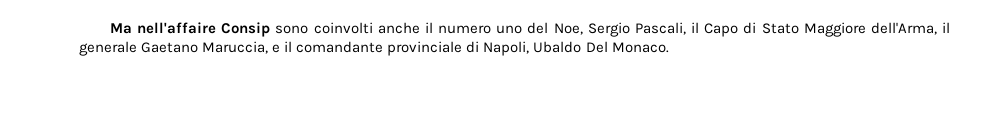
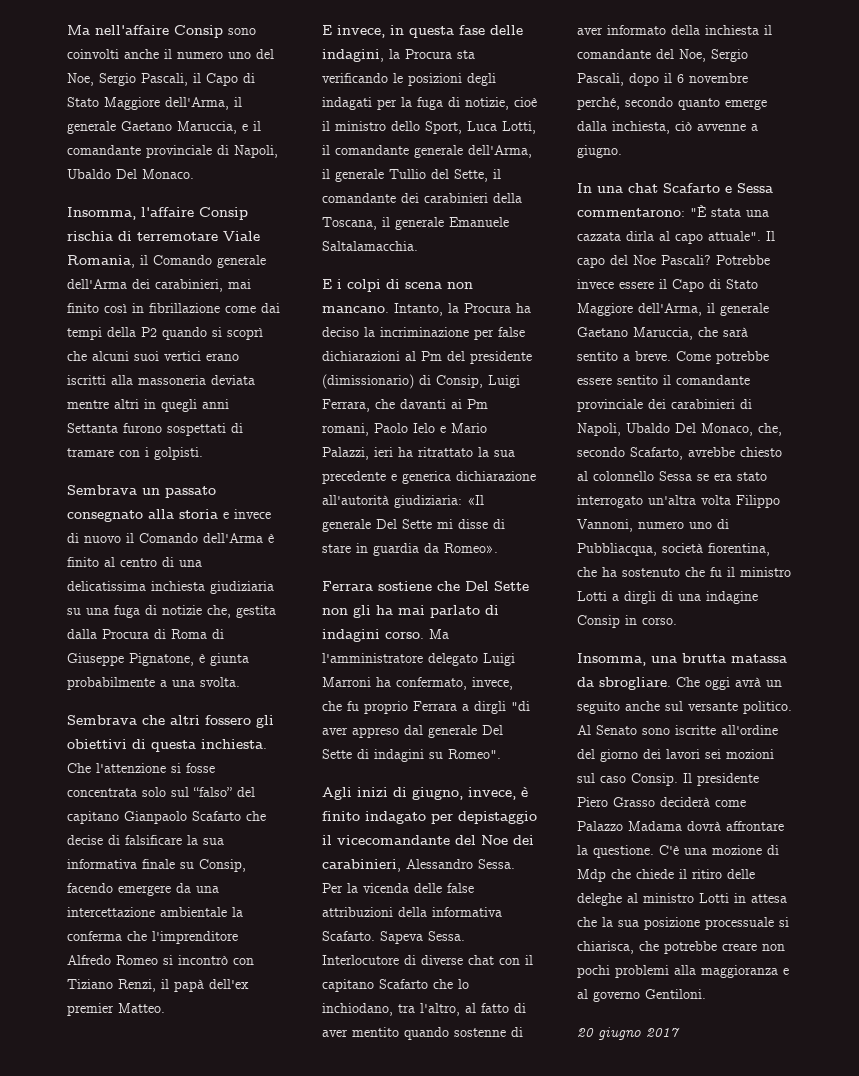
(669, 47) none -> [67,207,248,220] [67,231,260,241] [67,255,266,268] [67,279,251,292] [67,303,280,313] [67,327,263,340] [67,351,239,361] [67,375,255,385] [67,399,229,412] [67,423,243,436] [67,447,203,460] [67,485,216,498] [67,509,271,522] [67,533,274,543] [67,557,202,567] [67,581,274,594] [67,605,276,618] [67,629,224,639] [67,653,249,666] [67,677,240,690] [67,715,274,728] [67,739,267,752] [67,763,215,773] [67,787,255,797] [67,811,266,824] [67,835,224,845] [67,859,246,872] [67,883,219,896] [67,907,243,917] [67,931,238,944] [67,955,254,965] [67,979,249,992] [67,1003,165,1016] [322,25,523,38] [322,49,475,62] [322,73,496,86] [322,97,537,110] [322,121,536,134] [322,145,532,158] [322,169,501,182] [322,193,522,203] [322,217,509,230] [322,241,418,251] [322,279,473,292] [322,303,531,316] [322,327,525,340] [322,351,532,364] [322,374,520,389] [322,399,488,412] [322,423,487,436] [322,447,515,460] [322,471,536,484] [322,495,484,508] [322,519,505,532] [322,543,498,556] [322,581,529,591] [322,605,499,618] [322,629,449,642] [322,653,515,666] [322,677,513,690] [322,701,530,714] [322,725,503,738] [322,749,501,762] [322,787,528,800] [322,811,537,824] [322,835,534,845] [322,859,515,872] [322,883,474,893] [322,907,502,917] [322,931,465,944] [322,955,533,965] [322,979,469,992] [322,1003,526,1016] [322,1027,523,1040] [577,25,772,35] [577,49,748,62] [577,73,748,86] [577,97,767,110] [577,121,758,134] [577,145,622,158] [577,183,773,193] [577,205,769,217] [577,231,775,244] [577,255,770,268] [577,279,758,292] [577,303,769,316] [577,327,748,340] [577,351,769,364] [577,375,750,385] [577,399,752,412] [577,423,782,436] [577,447,782,460] [577,471,767,481] [577,495,780,508] [577,519,729,532] [577,543,770,556] [577,567,791,577] [577,591,758,604] [577,615,677,628] [577,653,787,666] [577,677,782,690] [577,701,792,714] [577,725,778,735] [577,749,774,762] [577,773,759,786] [577,797,746,807] [577,821,784,831] [577,845,779,858] [577,869,755,882] [577,893,787,906] [577,917,789,930] [577,941,785,954] [577,965,789,978] [577,989,706,1002] [577,1027,680,1040] // Insomma, l'affaire Consip rischia di terremotare Viale Romania, il Comando generale dell'Arma dei carabinieri, mai finito così in fibrillazione come dai tempi della P2 quando si scoprì che alcuni suoi vertici erano iscritti alla massoneria deviata mentre altri in quegli anni Settanta furono sospettati di tramare con i golpisti. // Sembrava un passato consegnato alla storia e invece di nuovo il Comando dell'Arma è finito al centro di una delicatissima inchiesta giudiziaria su una fuga di notizie che, gestita dalla Procura di Roma di Giuseppe Pignatone, è giunta probabilmente a una svolta. // Sembrava che altri fossero gli obiettivi di questa inchiesta. Che l'attenzione si fosse concentrata solo sul “falso” del capitano Gianpaolo Scafarto che decise di falsificare la sua informativa finale su Consip, facendo emergere da una intercettazione ambientale la conferma che l'imprenditore Alfredo Romeo si incontrò con Tiziano Renzi, il papà dell'ex premier Matteo. // E invece, in questa fase delle indagini, la Procura sta verificando le posizioni degli indagati per la fuga di notizie, cioè il ministro dello Sport, Luca Lotti, il comandante generale dell'Arma, il generale Tullio del Sette, il comandante dei carabinieri della Toscana, il generale Emanuele Saltalamacchia. // E i colpi di scena non mancano. Intanto, la Procura ha deciso la incriminazione per false dichiarazioni al Pm del presidente (dimissionario) di Consip, Luigi Ferrara, che davanti ai Pm romani, Paolo Ielo e Mario Palazzi, ieri ha ritrattato la sua precedente e generica dichiarazione all'autorità giudiziaria: «Il generale Del Sette mi disse di stare in guardia da Romeo». // Ferrara sostiene che Del Sette non gli ha mai parlato di indagini corso. Ma l'amministratore delegato Luigi Marroni ha confermato, invece, che fu proprio Ferrara a dirgli "di aver appreso dal generale Del Sette di indagini su Romeo". // Agli inizi di giugno, invece, è finito indagato per depistaggio il vicecomandante del Noe dei carabinieri, Alessandro Sessa. Per la vicenda delle false attribuzioni della informativa Scafarto. Sapeva Sessa. Interlocutore di diverse chat con il capitano Scafarto che lo inchiodano, tra l'altro, al fatto di aver mentito quando sostenne di aver informato della inchiesta il comandante del Noe, Sergio Pascali, dopo il 6 novembre perché, secondo quanto emerge dalla inchiesta, ciò avvenne a giugno. // In una chat Scafarto e Sessa commentarono: "È stata una cazzata dirla al capo attuale". Il capo del Noe Pascali? Potrebbe invece essere il Capo di Stato Maggiore dell'Arma, il generale Gaetano Maruccia, che sarà sentito a breve. Come potrebbe essere sentito il comandante provinciale dei carabinieri di Napoli, Ubaldo Del Monaco, che, secondo Scafarto, avrebbe chiesto al colonnello Sessa se era stato interrogato un'altra volta Filippo Vannoni, numero uno di Pubbliacqua, società fiorentina, che ha sostenuto che fu il ministro Lotti a dirgli di una indagine Consip in corso. // Insomma, una brutta matassa da sbrogliare. Che oggi avrà un seguito anche sul versante politico. Al Senato sono iscritte all'ordine del giorno dei lavori sei mozioni sul caso Consip. Il presidente Piero Grasso deciderà come Palazzo Madama dovrà affrontare la questione. C'è una mozione di Mdp che chiede il ritiro delle deleghe al ministro Lotti in attesa che la sua posizione processuale si chiarisca, che potrebbe creare non pochi problemi alla maggioranza e al governo Gentiloni. // 20 giugno 2017

